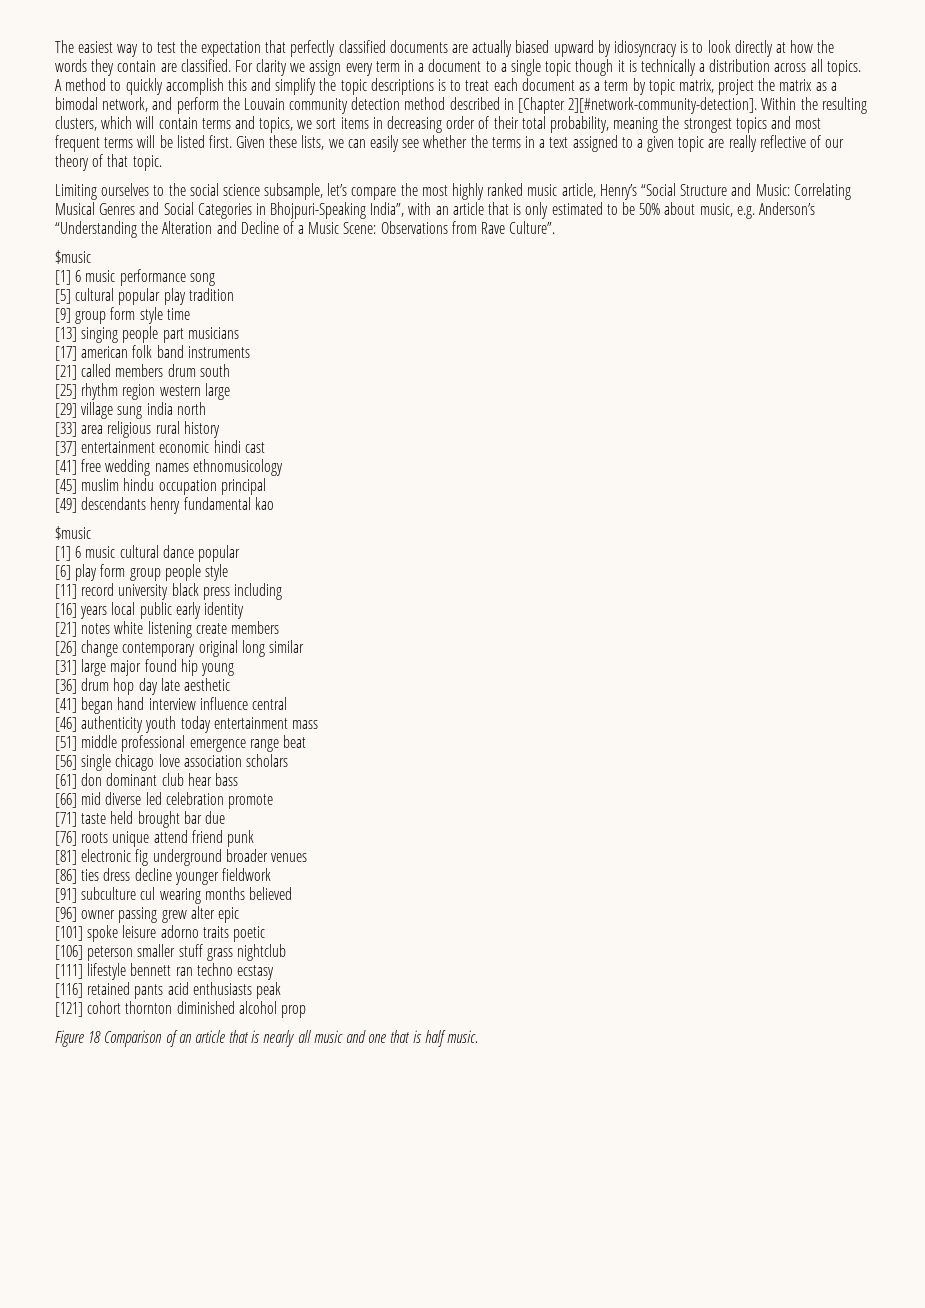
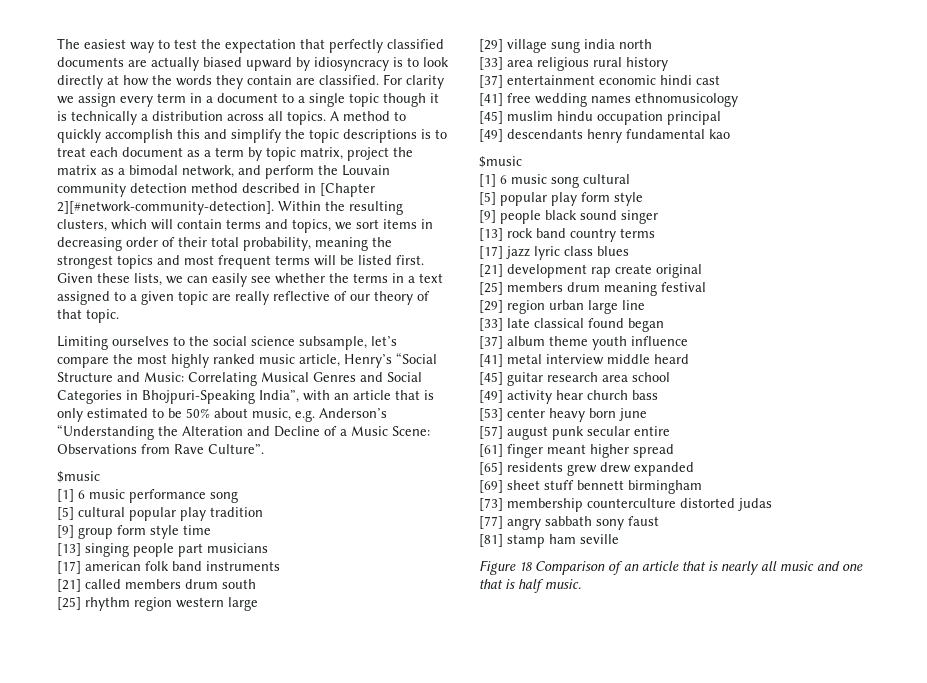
[119,545,240,562] [55,565,71,580] cultural dance popular // [6] -> [551,174,630,188] [479,192,547,206] song cultural // [5] popular
[129,564,201,581] group people -> (610, 197) none
[55,583,282,600] [55,602,244,619] [55,621,279,638] [55,640,304,657] [55,659,234,676] [55,678,230,695] [55,697,287,714] [55,716,318,733] [55,735,306,752] [55,754,288,771] [55,773,238,789] [55,792,273,809] [55,811,225,828] [55,830,254,847] [55,849,307,866] [55,868,271,885] [55,887,292,904] [55,906,239,923] [55,925,265,942] [55,944,286,961] [55,963,274,980] [55,982,281,999] [55,1001,306,1018] [11] record university black press including // [16] years local public early identity // [21] notes white listening create members // [26] change contemporary original long similar // [31] large major found hip young // [36] drum hop day late aesthetic // [41] began hand interview influence central // [46] authenticity youth today entertainment mass // [51] middle professional emergence range beat // [56] single chicago love association scholars // [61] don dominant club hear bass // [66] mid diverse led celebration promote // [71] taste held brought bar due // [76] roots unique attend friend punk // [81] electronic fig underground broader venues // [86] ties dress decline younger fieldwork // [91] subculture cul wearing months believed // [96] owner passing grew alter epic // [101] spoke leisure adorno traits poetic // [106] peterson smaller stuff grass nightclub // [111] lifestyle bennett ran techno ecstasy // [116] retained pants acid enthusiasts peak // [121] cohort thornton diminished alcohol prop -> [479,210,658,224] [479,228,655,242] [479,246,629,260] [479,264,702,278] [479,282,706,296] [479,300,645,314] [479,318,664,332] [479,336,688,350] [479,354,689,367] [479,372,670,386] [479,390,658,404] [479,408,647,422] [479,426,670,440] [479,444,674,458] [479,462,694,476] [479,480,702,494] [479,498,772,512] [479,516,659,530] [479,534,619,548] [9] people black sound singer // [13] rock band country terms // [17] jazz lyric class blues // [21] development rap create original // [25] members drum meaning festival // [29] region urban large line // [33] late classical found began // [37] album theme youth influence // [41] metal interview middle heard // [45] guitar research area school // [49] activity hear church bass // [53] center heavy born june // [57] august punk secular entire // [61] finger meant higher spread // [65] residents grew drew expanded // [69] sheet stuff bennett birmingham // [73] membership counterculture distorted judas // [77] angry sabbath sony faust // [81] stamp ham seville

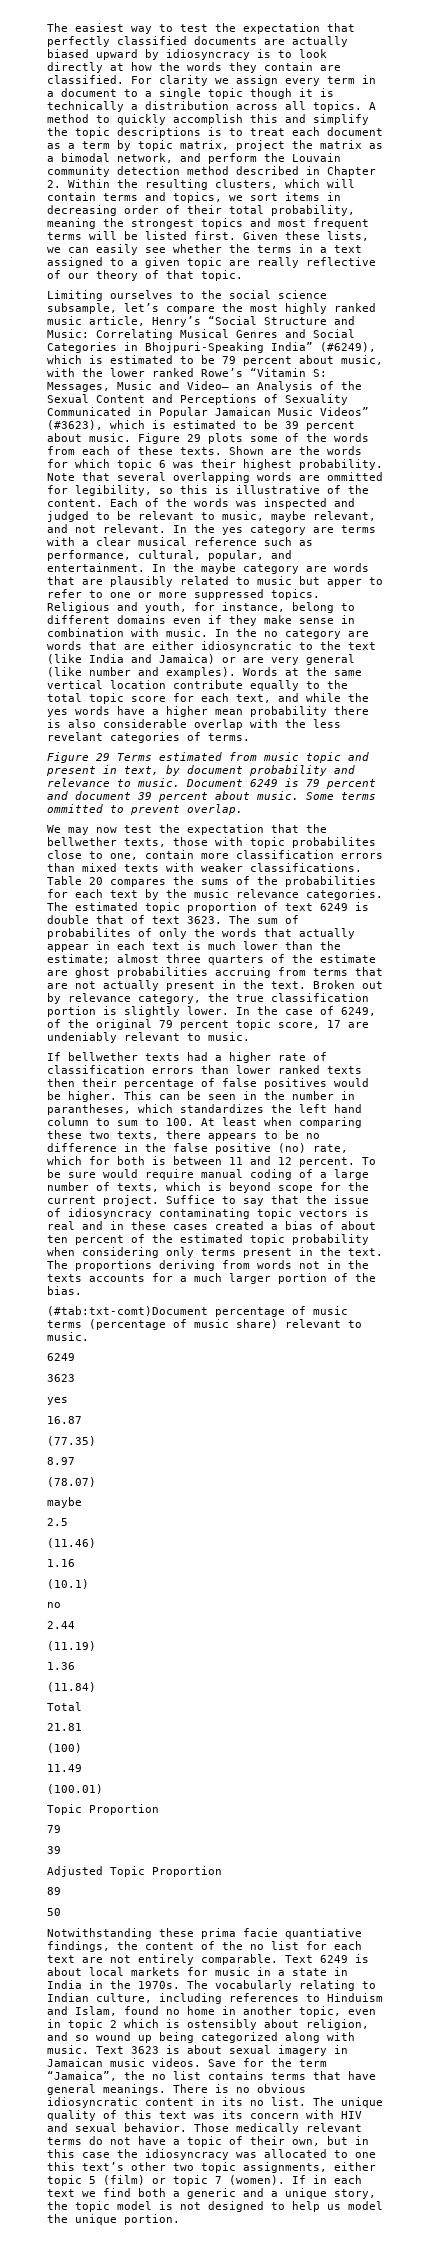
[320,183,375,197] [57,201,274,215] [Chapter 2][#network-community-detection]. -> [327,166,376,177] [47,180,61,188] Chapter 2.
[259,390,434,403] [57,408,387,422] [57,424,430,440] [57,444,264,454] [57,471,100,483] [57,489,238,503] [57,507,263,521] [57,525,211,539] [57,543,268,557] [57,561,280,574] [57,579,256,592] [57,597,258,611] [479,39,652,53] [479,57,668,71] [479,75,720,88] [479,93,738,107] [479,111,721,125] [479,129,730,143] [479,156,522,168] [479,174,630,188] [479,192,643,206] [479,210,658,224] [479,228,655,242] [479,246,629,260] [479,264,702,278] [479,282,706,296] [479,300,645,314] [479,318,664,332] [479,336,688,350] [479,354,689,367] [479,372,670,386] [479,390,658,404] [479,408,647,422] [479,426,670,440] [479,444,674,458] [479,462,694,476] [479,480,702,494] [479,498,772,512] [479,516,659,530] [479,534,619,548] [479,560,863,575] [479,579,581,593] India”, with an article that is only estimated to be 50% about music, e.g. Anderson’s “Understanding the Alteration and Decline of a Music Scene: Observations from Rave Culture”. // $music // [1] 6 music performance song // [5] cultural popular play tradition // [9] group form style time // [13] singing people part musicians // [17] american folk band instruments // [21] called members drum south // [25] rhythm region western large // [29] village sung india north // [33] area religious rural history // [37] entertainment economic hindi cast // [41] free wedding names ethnomusicology // [45] muslim hindu occupation principal // [49] descendants henry fundamental kao // $music // [1] 6 music song cultural // [5] popular play form style // [9] people black sound singer // [13] rock band country terms // [17] jazz lyric class blues // [21] development rap create original // [25] members drum meaning festival // [29] region urban large line // [33] late classical found began // [37] album theme youth influence // [41] metal interview middle heard // [45] guitar research area school // [49] activity hear church bass // [53] center heavy born june // [57] august punk secular entire // [61] finger meant higher spread // [65] residents grew drew expanded // [69] sheet stuff bennett birmingham // [73] membership counterculture distorted judas // [77] angry sabbath sony faust // [81] stamp ham seville // Figure 18 Comparison of an article that is nearly all music and one that is half music. -> [271,342,376,352] [47,355,383,366] [47,368,327,377] [47,381,362,392] [47,394,348,405] [47,407,369,418] [47,420,355,431] [47,433,369,444] [47,446,362,455] [47,459,383,470] [47,472,383,483] [47,485,369,496] [47,498,355,509] [47,511,376,522] [47,524,376,535] [47,537,313,546] [47,550,292,561] [47,563,369,574] [47,576,383,587] [47,589,320,600] [47,602,355,613] [47,615,355,626] [47,628,369,639] [47,641,376,652] [47,654,355,665] [47,667,362,678] [47,680,348,691] [47,693,369,704] [47,706,369,717] [47,719,341,730] [47,732,250,743] [47,752,369,763] [46,765,355,776] [47,778,376,789] [47,791,376,802] [47,804,243,815] [47,824,327,835] [47,837,376,848] [47,850,383,860] [47,863,362,872] [47,876,376,887] [47,889,383,900] [47,902,369,913] [47,915,299,924] [47,928,355,939] [47,941,341,952] [47,954,376,965] [47,967,383,978] [47,980,383,991] [47,993,369,1004] [47,1006,376,1017] [47,1019,369,1030] [47,1032,250,1043] [47,1052,327,1063] [47,1065,362,1074] [47,1078,369,1089] [47,1091,355,1102] [47,1104,362,1115] [47,1117,362,1128] [47,1130,320,1141] [47,1143,348,1154] [47,1156,376,1167] [47,1169,369,1180] [47,1182,369,1193] [47,1195,369,1206] [47,1208,369,1219] [47,1221,376,1230] [47,1234,369,1245] [47,1247,383,1258] [47,1260,369,1271] [47,1273,376,1284] [47,1286,82,1295] [47,1306,348,1317] [47,1319,362,1330] [47,1332,89,1341] [47,1353,75,1361] [47,1374,75,1382] [47,1397,68,1405] [47,1416,82,1424] [47,1436,96,1446] [47,1457,75,1465] [47,1477,96,1487] [47,1497,82,1508] [47,1518,68,1526] [47,1538,96,1548] [47,1559,75,1567] [47,1579,89,1589] [47,1602,61,1608] [47,1621,75,1629] [47,1641,96,1651] [47,1662,75,1670] [47,1682,96,1692] [47,1702,82,1711] [47,1723,82,1731] [47,1743,82,1753] [47,1764,82,1772] [47,1784,103,1794] [47,1804,159,1815] [47,1825,61,1833] [47,1846,61,1854] [47,1866,222,1877] [47,1887,61,1895] [47,1908,61,1916] [47,1928,362,1939] [47,1941,362,1952] [47,1954,369,1965] [47,1967,348,1976] [47,1980,376,1991] [47,1993,383,2004] [47,2006,376,2017] [47,2019,369,2030] [47,2032,355,2043] [47,2045,348,2056] [47,2058,327,2067] [47,2071,376,2081] [47,2084,306,2095] [47,2097,383,2108] [47,2110,362,2121] [47,2123,362,2134] [47,2136,369,2147] [47,2149,376,2160] [47,2162,376,2173] [47,2175,362,2186] [47,2188,376,2199] [47,2201,383,2212] [47,2214,180,2225] India” (#6249), which is estimated to be 79 percent about music, with the lower ranked Rowe’s “Vitamin S: Messages, Music and Video— an Analysis of the Sexual Content and Perceptions of Sexuality Communicated in Popular Jamaican Music Videos” (#3623), which is estimated to be 39 percent about music. Figure 29 plots some of the words from each of these texts. Shown are the words for which topic 6 was their highest probability. Note that several overlapping words are ommitted for legibility, so this is illustrative of the content. Each of the words was inspected and judged to be relevant to music, maybe relevant, and not relevant. In the yes category are terms with a clear musical reference such as performance, cultural, popular, and entertainment. In the maybe category are words that are plausibly related to music but apper to refer to one or more suppressed topics. Religious and youth, for instance, belong to different domains even if they make sense in combination with music. In the no category are words that are either idiosyncratic to the text (like India and Jamaica) or are very general (like number and examples). Words at the same vertical location contribute equally to the total topic score for each text, and while the yes words have a higher mean probability there is also considerable overlap with the less revelant categories of terms. // Figure 29 Terms estimated from music topic and present in text, by document probability and relevance to music. Document 6249 is 79 percent and document 39 percent about music. Some terms ommitted to prevent overlap. // We may now test the expectation that the bellwether texts, those with topic probabilites close to one, contain more classification errors than mixed texts with weaker classifications. Table 20 compares the sums of the probabilities for each text by the music relevance categories. The estimated topic proportion of text 6249 is double that of text 3623. The sum of probabilites of only the words that actually appear in each text is much lower than the estimate; almost three quarters of the estimate are ghost probabilities accruing from terms that are not actually present in the text. Broken out by relevance category, the true classification portion is slightly lower. In the case of 6249, of the original 79 percent topic score, 17 are undeniably relevant to music. // If bellwether texts had a higher rate of classification errors than lower ranked texts then their percentage of false positives would be higher. This can be seen in the number in parantheses, which standardizes the left hand column to sum to 100. At least when comparing these two texts, there appears to be no difference in the false positive (no) rate, which for both is between 11 and 12 percent. To be sure would require manual coding of a large number of texts, which is beyond scope for the current project. Suffice to say that the issue of idiosyncracy contaminating topic vectors is real and in these cases created a bias of about ten percent of the estimated topic probability when considering only terms present in the text. The proportions deriving from words not in the texts accounts for a much larger portion of the bias. // (#tab:txt-comt)Document percentage of music terms (percentage of music share) relevant to music. // 6249 // 3623 // yes // 16.87 // (77.35) // 8.97 // (78.07) // maybe // 2.5 // (11.46) // 1.16 // (10.1) // no // 2.44 // (11.19) // 1.36 // (11.84) // Total // 21.81 // (100) // 11.49 // (100.01) // Topic Proportion // 79 // 39 // Adjusted Topic Proportion // 89 // 50 // Notwithstanding these prima facie quantiative findings, the content of the no list for each text are not entirely comparable. Text 6249 is about local markets for music in a state in India in the 1970s. The vocabularly relating to Indian culture, including references to Hinduism and Islam, found no home in another topic, even in topic 2 which is ostensibly about religion, and so wound up being categorized along with music. Text 3623 is about sexual imagery in Jamaican music videos. Save for the term “Jamaica”, the no list contains terms that have general meanings. There is no obvious idiosyncratic content in its no list. The unique quality of this text was its concern with HIV and sexual behavior. Those medically relevant terms do not have a topic of their own, but in this case the idiosyncracy was allocated to one this text’s other two topic assignments, either topic 5 (film) or topic 7 (women). If in each text we find both a generic and a unique story, the topic model is not designed to help us model the unique portion.

